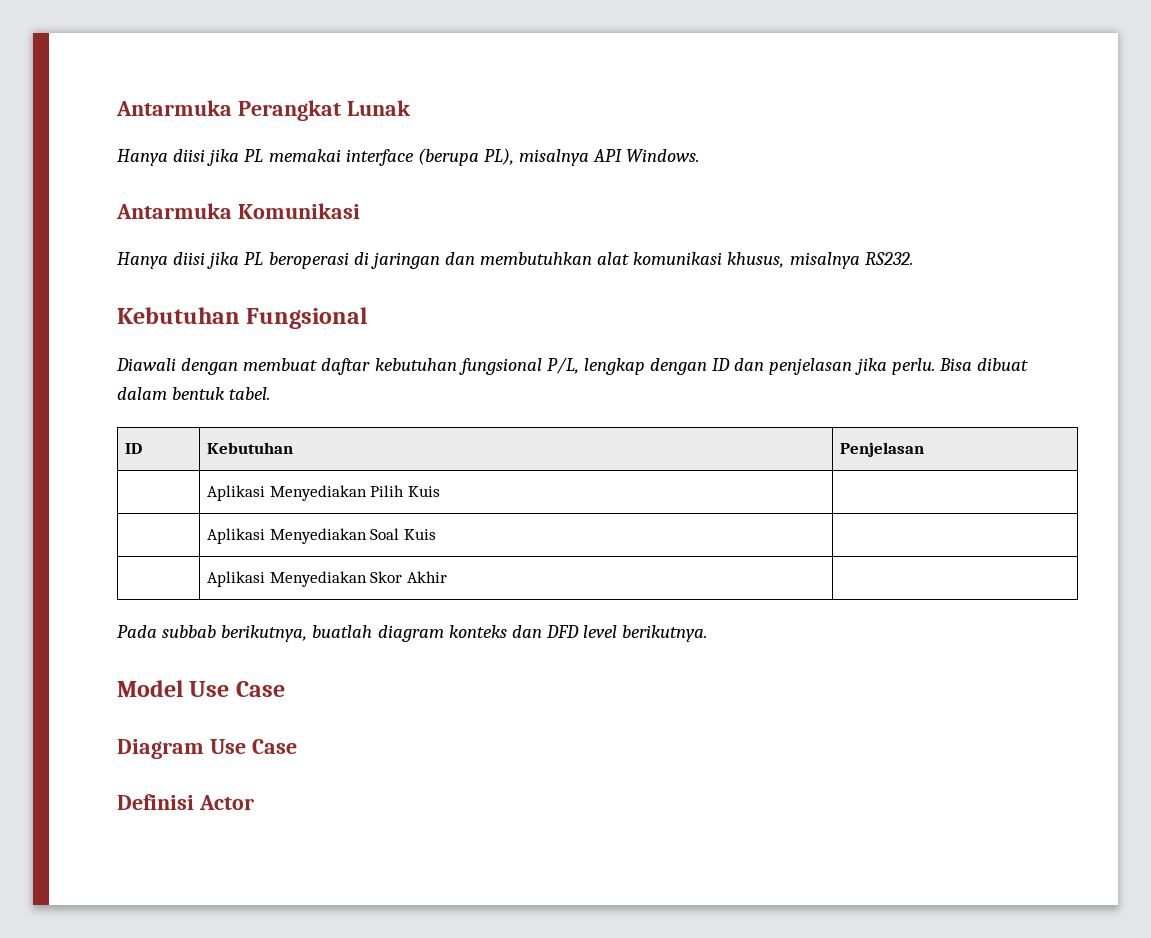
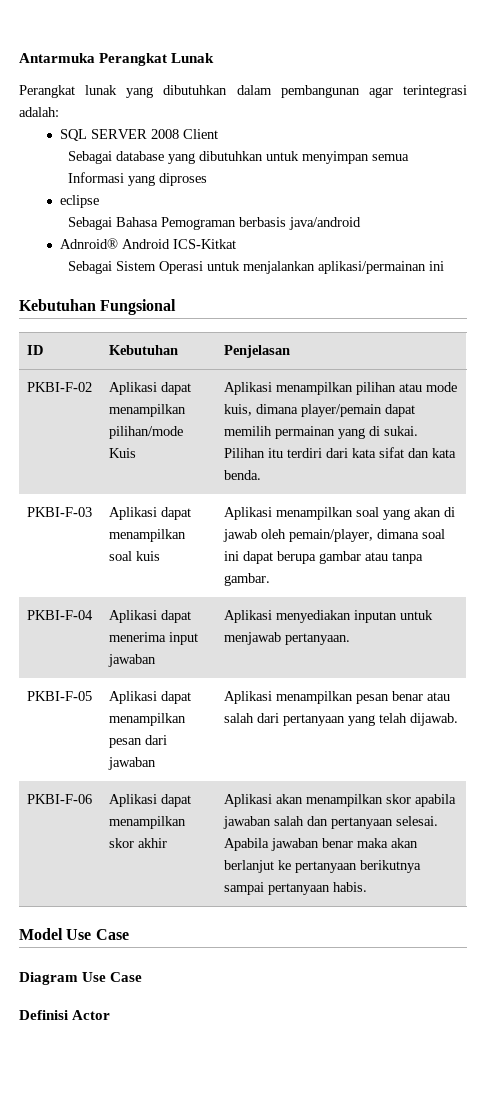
[117,148,700,166] [116,203,360,219] [117,252,913,269] [117,307,368,329] [116,357,1028,375] [117,387,271,400] Hanya diisi jika PL memakai interface (berupa PL), misalnya API Windows. // Antarmuka Komunikasi // Hanya diisi jika PL beroperasi di jaringan dan membutuhkan alat komunikasi khusus, misalnya RS232. // Kebutuhan Fungsional // Diawali dengan membuat daftar kebutuhan fungsional P/L, lengkap dengan ID dan penjelasan jika perlu. Bisa dibuat dalam bentuk tabel. -> [19,85,468,98] [19,107,59,117] [59,129,218,141] [68,151,410,164] [68,172,208,186] [59,195,99,208] [68,217,362,230] [59,238,236,249] [68,261,445,274] [19,299,177,315] Perangkat lunak yang dibutuhkan dalam pembangunan agar terintegrasi adalah: // SQL SERVER 2008 Client // Sebagai database yang dibutuhkan untuk menyimpan semua Informasi yang diproses // eclipse // Sebagai Bahasa Pemograman berbasis java/android // Adnroid® Android ICS-Kitkat // Sebagai Sistem Operasi untuk menjalankan aplikasi/permainan ini // Kebutuhan Fungsional
[206,485,440,501] [206,528,436,544] [206,571,447,587] [117,625,708,642] | Aplikasi Menyediakan Pilih Kuis | // | Aplikasi Menyediakan Soal Kuis | // | Aplikasi Menyediakan Skor Akhir | // Pada subbab berikutnya, buatlah diagram konteks dan DFD level berikutnya. -> [27,382,93,392] [109,382,192,395] [109,404,187,417] [109,426,184,439] [109,448,137,458] [224,382,458,395] [224,404,416,417] [224,426,419,439] [224,447,457,458] [224,470,262,480] [27,507,93,517] [109,507,192,520] [109,529,187,542] [109,551,161,561] [224,507,456,520] [223,529,446,542] [224,551,424,564] [224,573,271,586] [27,610,94,620] [109,610,192,623] [109,632,199,645] [108,654,157,667] [224,610,434,623] [224,632,351,645] [27,691,93,701] [109,691,192,704] [109,713,187,726] [109,735,168,748] [108,757,157,770] [224,691,451,704] [224,713,459,726] [27,794,93,804] [109,794,192,807] [109,816,187,829] [109,838,168,848] [224,794,457,807] [223,816,439,829] [224,838,419,851] [224,860,422,873] [224,882,368,895] PKBI-F-02 | Aplikasi dapat menampilkan pilihan/mode Kuis | Aplikasi menampilkan pilihan atau mode kuis, dimana player/pemain dapat memilih permainan yang di sukai. Pilihan itu terdiri dari kata sifat dan kata benda. // PKBI-F-03 | Aplikasi dapat menampilkan soal kuis | Aplikasi menampilkan soal yang akan di jawab oleh pemain/player, dimana soal ini dapat berupa gambar atau tanpa gambar. // PKBI-F-04 | Aplikasi dapat menerima input jawaban | Aplikasi menyediakan inputan untuk menjawab pertanyaan. // PKBI-F-05 | Aplikasi dapat menampilkan pesan dari jawaban | Aplikasi menampilkan pesan benar atau salah dari pertanyaan yang telah dijawab. // PKBI-F-06 | Aplikasi dapat menampilkan skor akhir | Aplikasi akan menampilkan skor apabila jawaban salah dan pertanyaan selesai. Apabila jawaban benar maka akan berlanjut ke pertanyaan berikutnya sampai pertanyaan habis.

